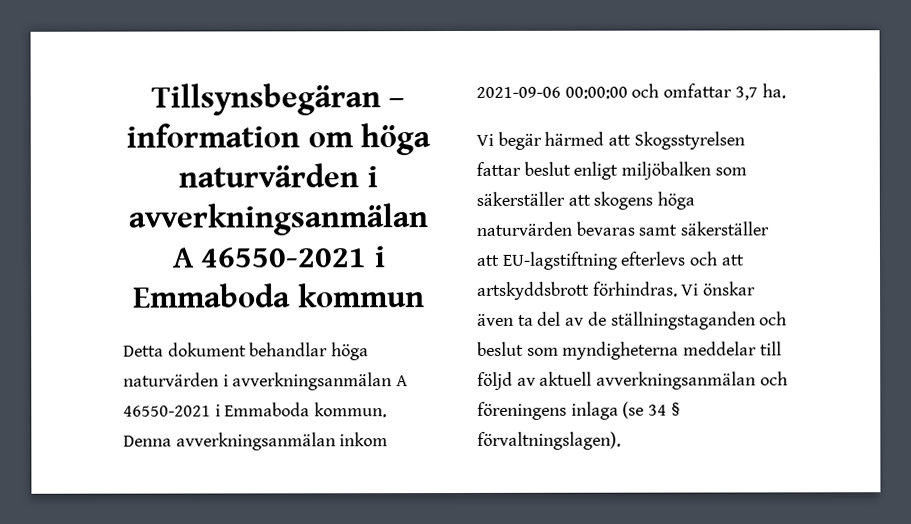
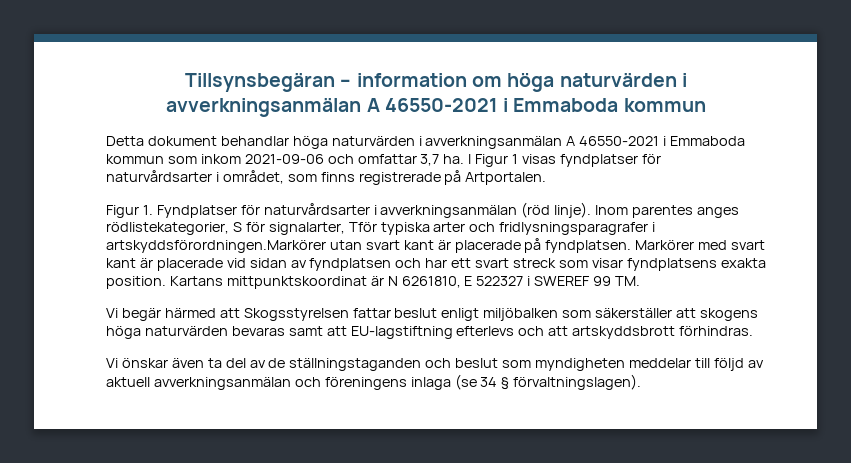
[314,402,388,418] [123,432,336,451] kommun. Denna avverkningsanmälan -> [106,154,197,164] kommun som
[564,86,628,99] 00:00:00 -> (324, 159) none
(786, 91) none -> [468,154,661,167] [106,170,547,185] [106,202,740,218] [106,222,656,235] [106,238,766,253] [106,258,766,271] [106,276,641,289] I Figur 1 visas fyndplatser för naturvårdsarter i området, som finns registrerade på Artportalen. // Figur 1. Fyndplatser för naturvårdsarter i avverkningsanmälan (röd linje). Inom parentes anges rödlistekategorier, S för signalarter, Tför typiska arter och fridlysningsparagrafer i artskyddsförordningen.Markörer utan svart kant är placerade på fyndplatsen. Markörer med svart kant är placerade vid sidan av fyndplatsen och har ett svart streck som visar fyndplatsens exakta position. Kartans mittpunktskoordinat är N 6261810, E 522327 i SWEREF 99 TM.
[680,221,770,236] säkerställer -> (323, 331) none
(678, 289) none -> (754, 331) //
[562,341,680,360] myndigheterna -> [535,358,626,371] myndigheten

